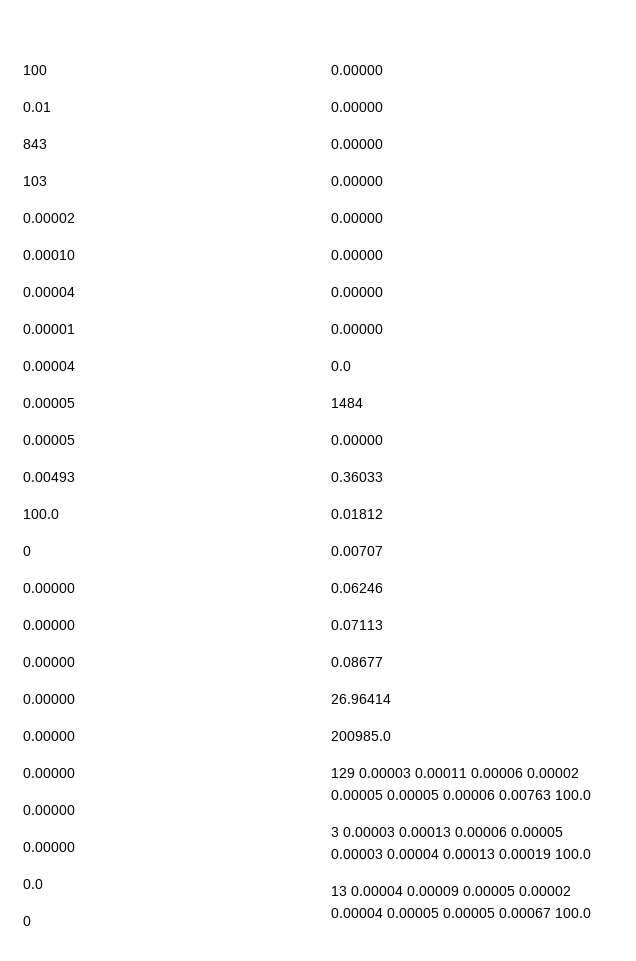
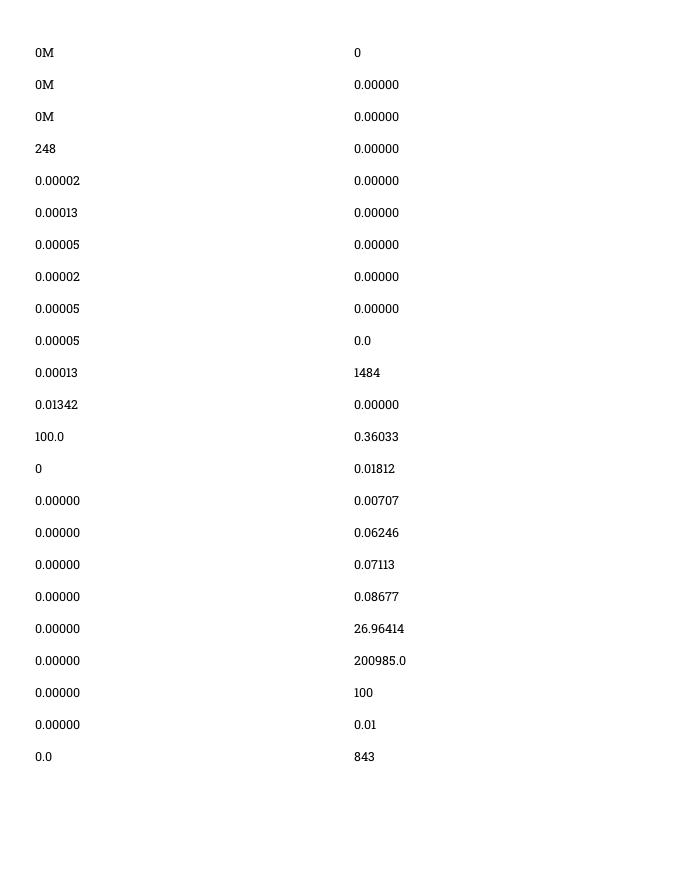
[23,65,47,75] [23,102,51,112] [23,139,47,149] [23,176,47,186] [23,213,75,223] [23,250,75,260] [23,287,75,297] [23,324,75,334] [23,361,75,371] 100 // 0.01 // 843 // 103 // 0.00002 // 0.00010 // 0.00004 // 0.00001 // 0.00004 -> [35,48,54,58] [35,80,54,90] [35,112,54,122] [35,144,56,154] [35,176,80,186] [35,208,78,218] [35,240,80,250] [35,272,80,282] 0M // 0M // 0M // 248 // 0.00002 // 0.00013 // 0.00005 // 0.00002
[23,472,75,482] 0.00493 -> [35,368,78,378] [35,400,78,410] 0.00013 // 0.01342
[331,768,579,778] [331,790,591,800] [331,827,563,837] [331,849,591,859] [331,886,571,896] [331,908,591,918] 129 0.00003 0.00011 0.00006 0.00002 0.00005 0.00005 0.00006 0.00763 100.0 // 3 0.00003 0.00013 0.00006 0.00005 0.00003 0.00004 0.00013 0.00019 100.0 // 13 0.00004 0.00009 0.00005 0.00002 0.00004 0.00005 0.00005 0.00067 100.0 -> [354,688,373,698] [354,720,376,730] [354,752,375,762] 100 // 0.01 // 843

